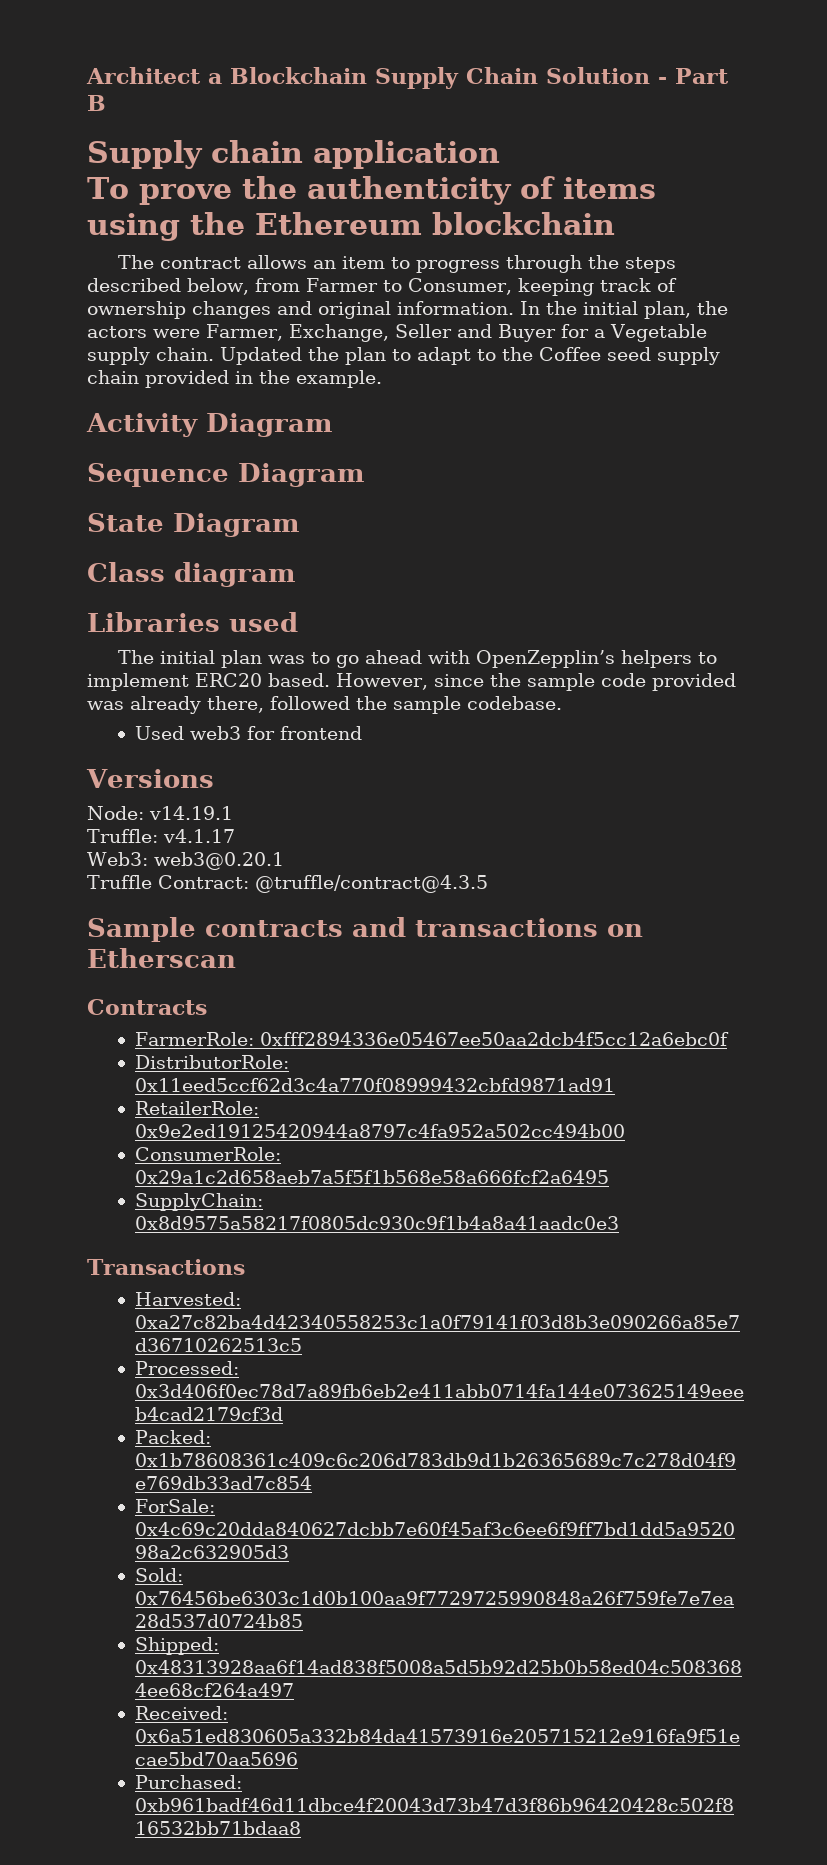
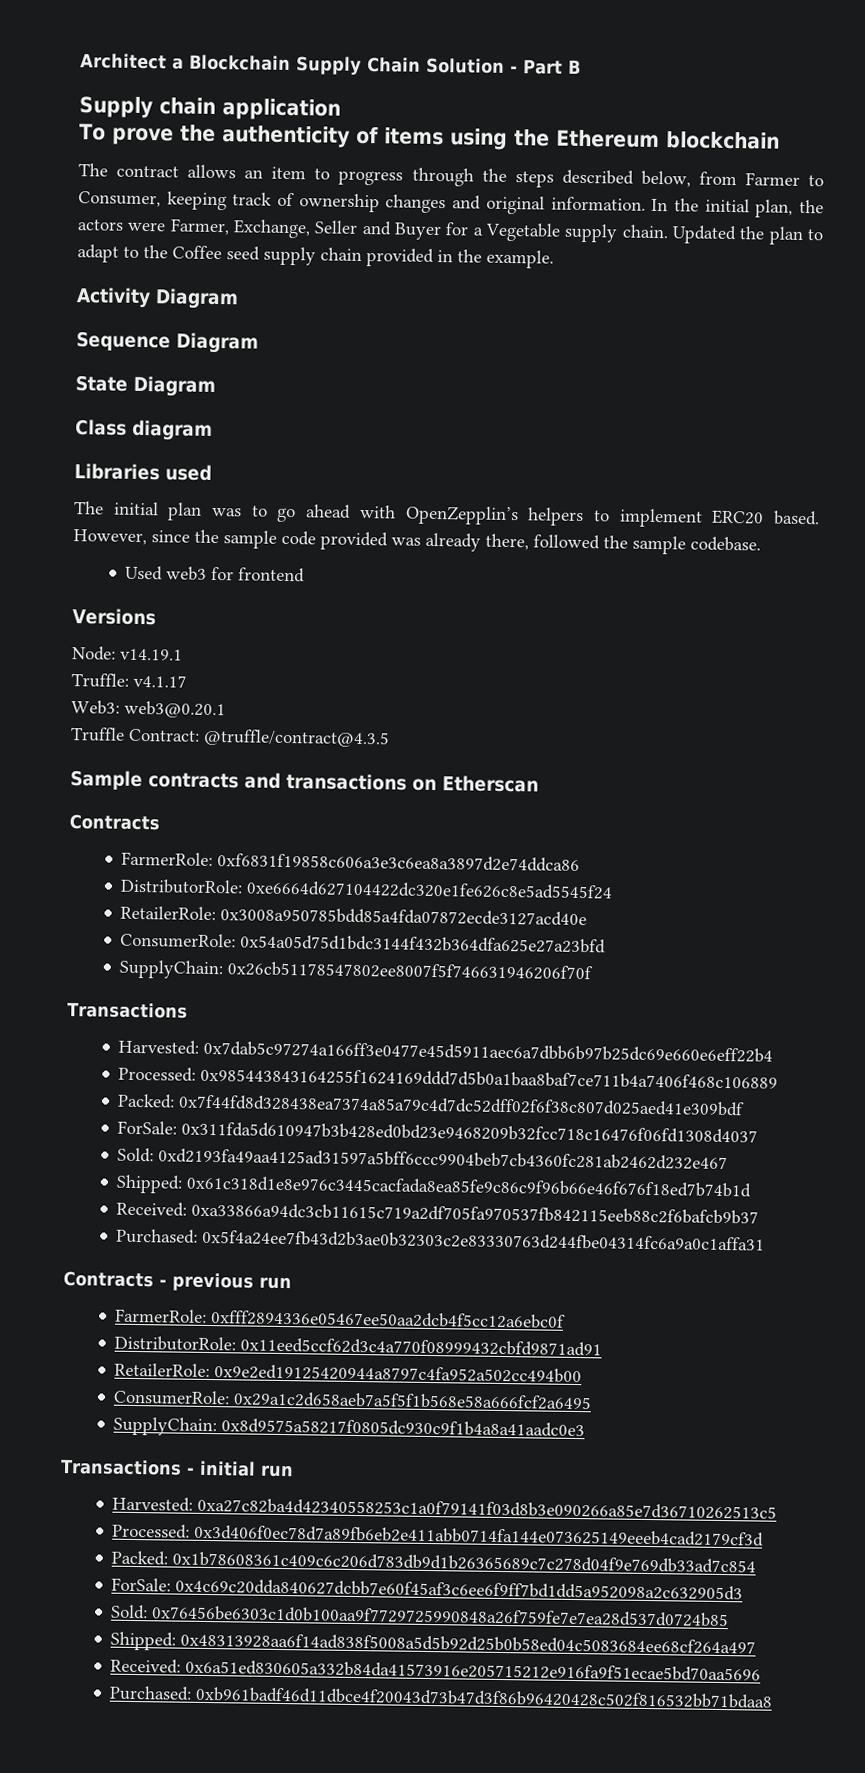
(207, 1007) none -> [121,851,581,873] [120,878,614,900] [120,905,588,927] [120,932,607,954] [119,959,594,981] [67,1002,188,1019] [118,1039,774,1063] [118,1066,779,1090] [117,1093,746,1117] [117,1120,759,1144] [117,1147,729,1171] [116,1174,752,1198] [116,1201,760,1225] [116,1228,766,1252] [63,1271,292,1292] // FarmerRole: 0xf6831f19858c606a3e3c6ea8a3897d2e74ddca86 // DistributorRole: 0xe6664d627104422dc320e1fe626c8e5ad5545f24 // RetailerRole: 0x3008a950785bdd85a4fda07872ecde3127acd40e // ConsumerRole: 0x54a05d75d1bdc3144f432b364dfa625e27a23bfd // SupplyChain: 0x26cb51178547802ee8007f5f746631946206f70f // Transactions // Harvested: 0x7dab5c97274a166ff3e0477e45d5911aec6a7dbb6b97b25dc69e660e6eff22b4 // Processed: 0x985443843164255f1624169ddd7d5b0a1baa8baf7ce711b4a7406f468c106889 // Packed: 0x7f44fd8d328438ea7374a85a79c4d7dc52dff02f6f38c807d025aed41e309bdf // ForSale: 0x311fda5d610947b3b428ed0bd23e9468209b32fcc718c16476f06fd1308d4037 // Sold: 0xd2193fa49aa4125ad31597a5bff6ccc9904beb7cb4360fc281ab2462d232e467 // Shipped: 0x61c318d1e8e976c3445cacfada8ea85fe9c86c9f96b66e46f676f18ed7b74b1d // Received: 0xa33866a94dc3cb11615c719a2df705fa970537fb842115eeb88c2f6bafcb9b37 // Purchased: 0x5f4a24ee7fb43d2b3ae0b32303c2e83330763d244fbe04314fc6a9a0c1affa31 // Contracts - previous run
(245, 1267) none -> [185,1460,294,1478] - initial run

